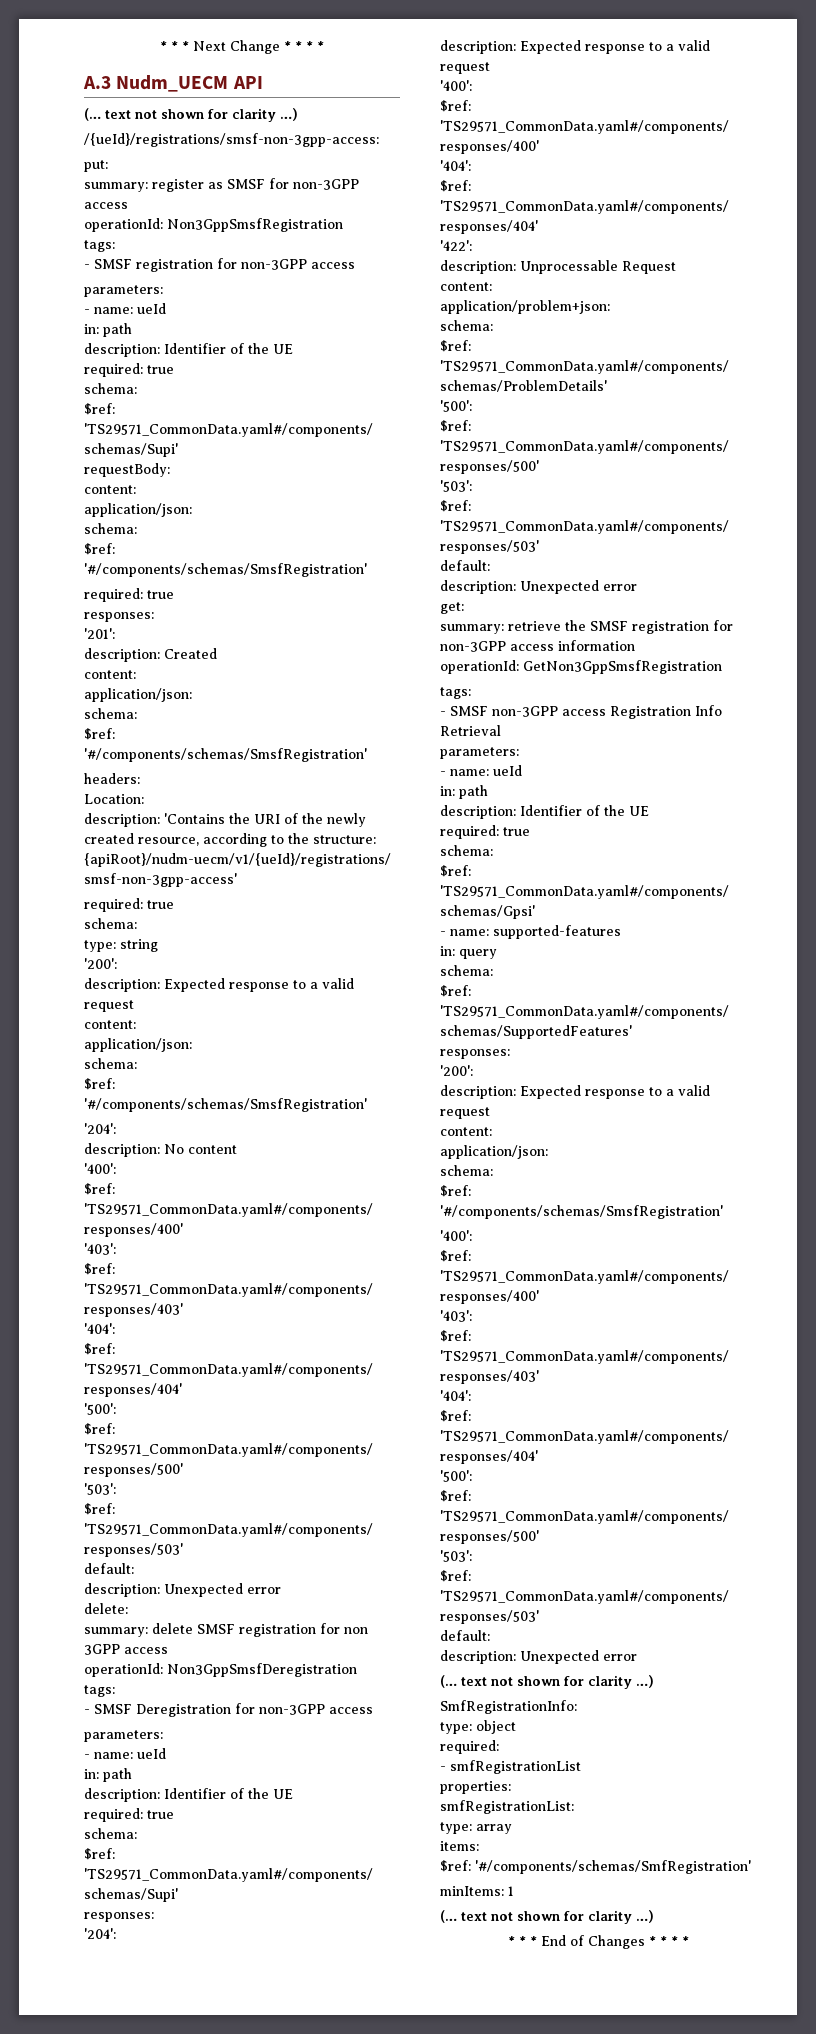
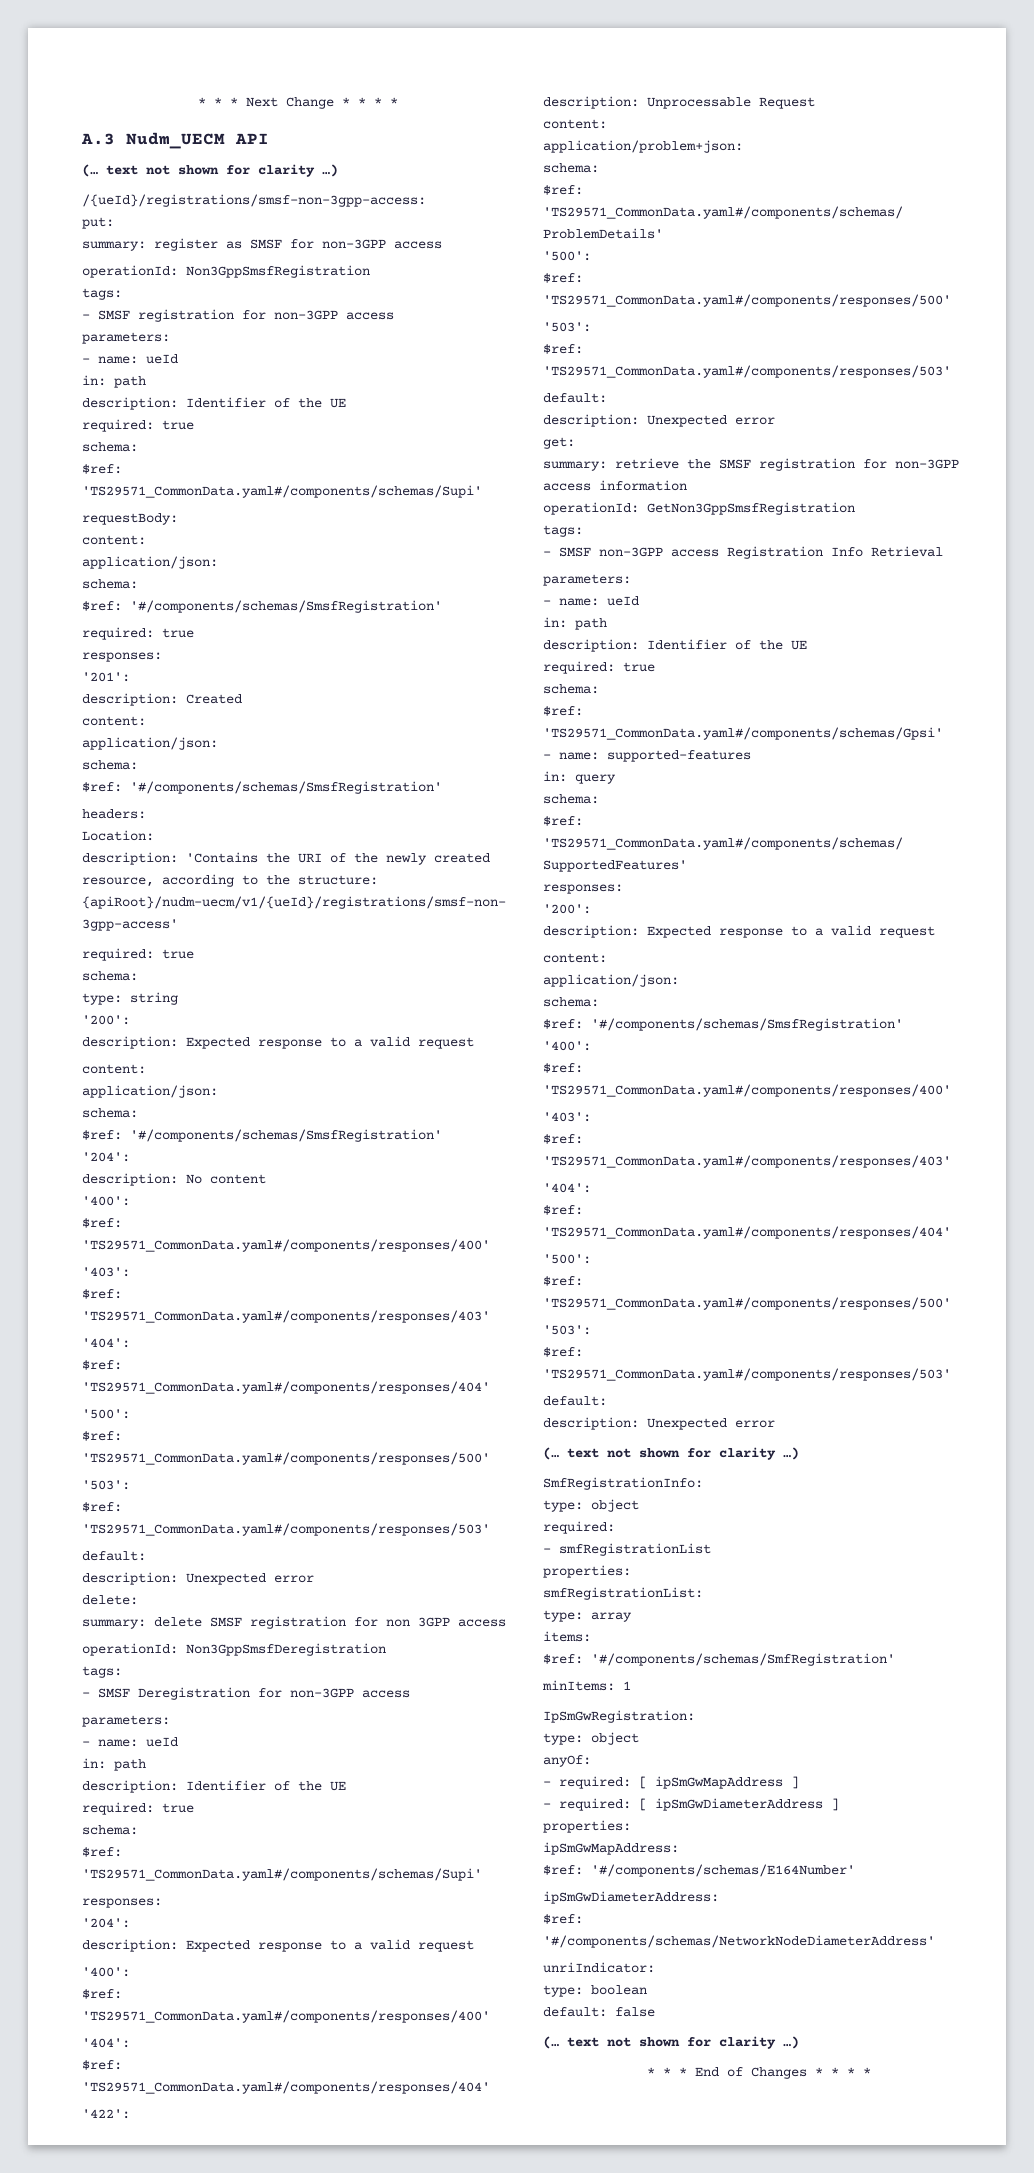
(514, 1891) none -> [543,1710,695,1723] [543,1732,639,1745] [543,1755,591,1767] [543,1776,799,1789] [543,1798,839,1811] [543,1820,631,1833] [543,1842,679,1855] [543,1864,855,1877] [543,1891,719,1904] [543,1914,583,1924] [543,1935,935,1948] [543,1962,655,1973] [543,1985,647,1997] [543,2007,655,2017] // IpSmGwRegistration: // type: object // anyOf: // - required: [ ipSmGwMapAddress ] // - required: [ ipSmGwDiameterAddress ] // properties: // ipSmGwMapAddress: // $ref: '#/components/schemas/E164Number' // ipSmGwDiameterAddress: // $ref: '#/components/schemas/NetworkNodeDiameterAddress' // unriIndicator: // type: boolean // default: false

